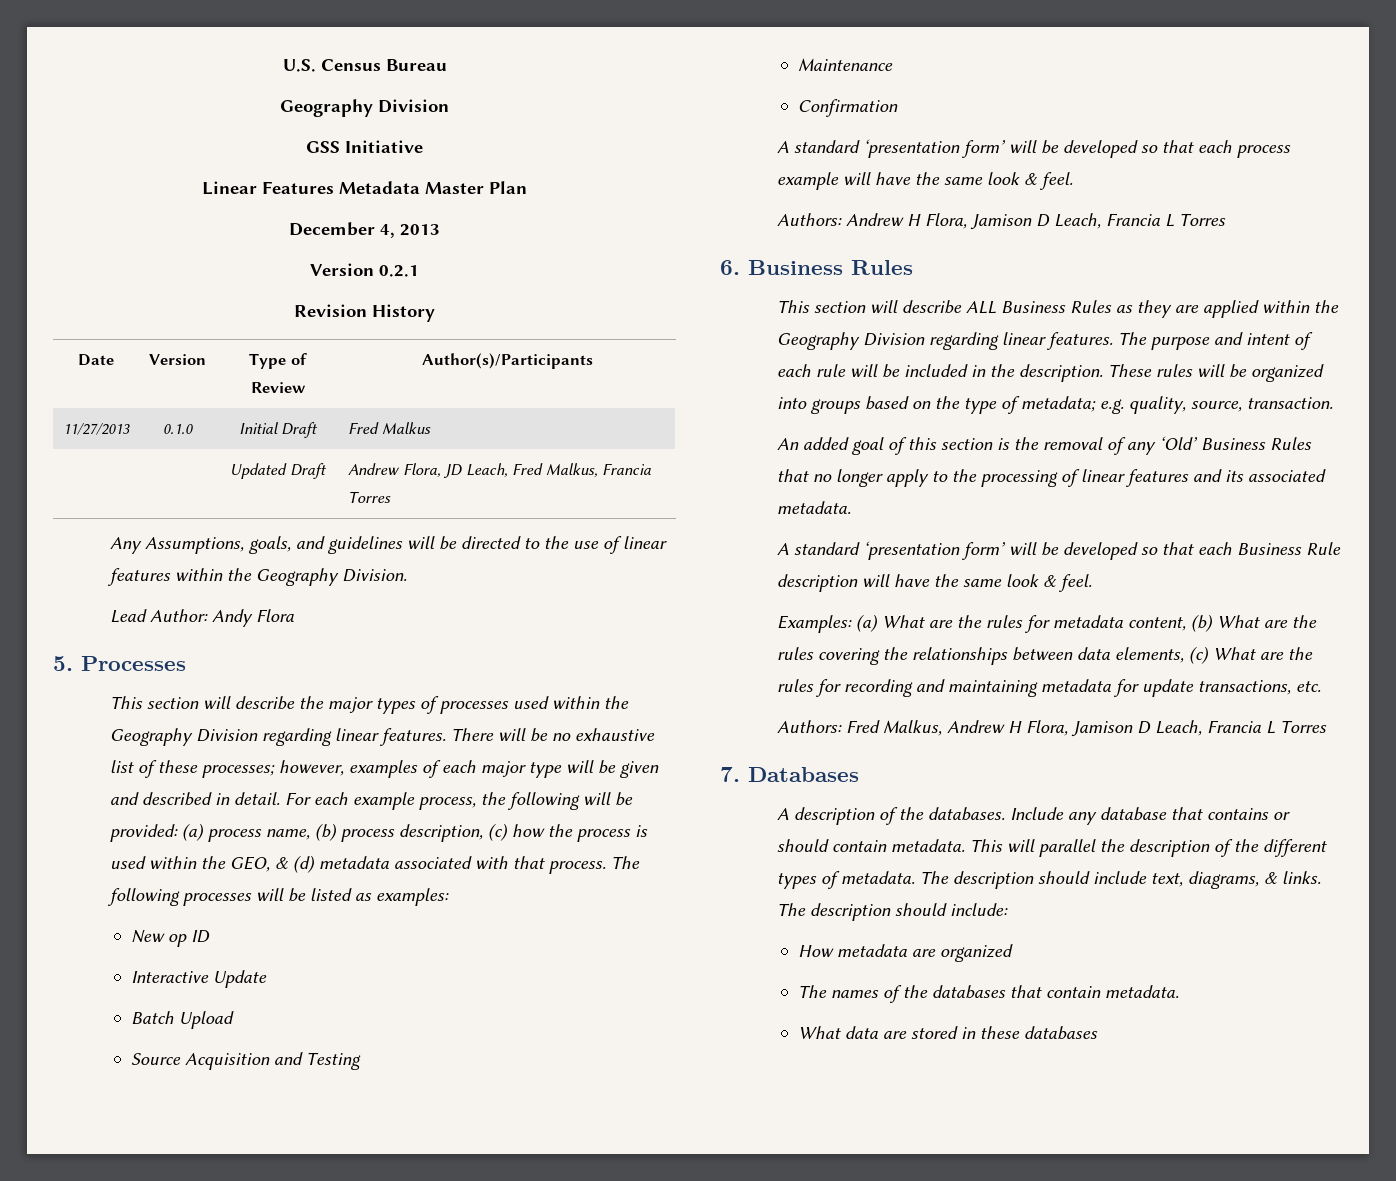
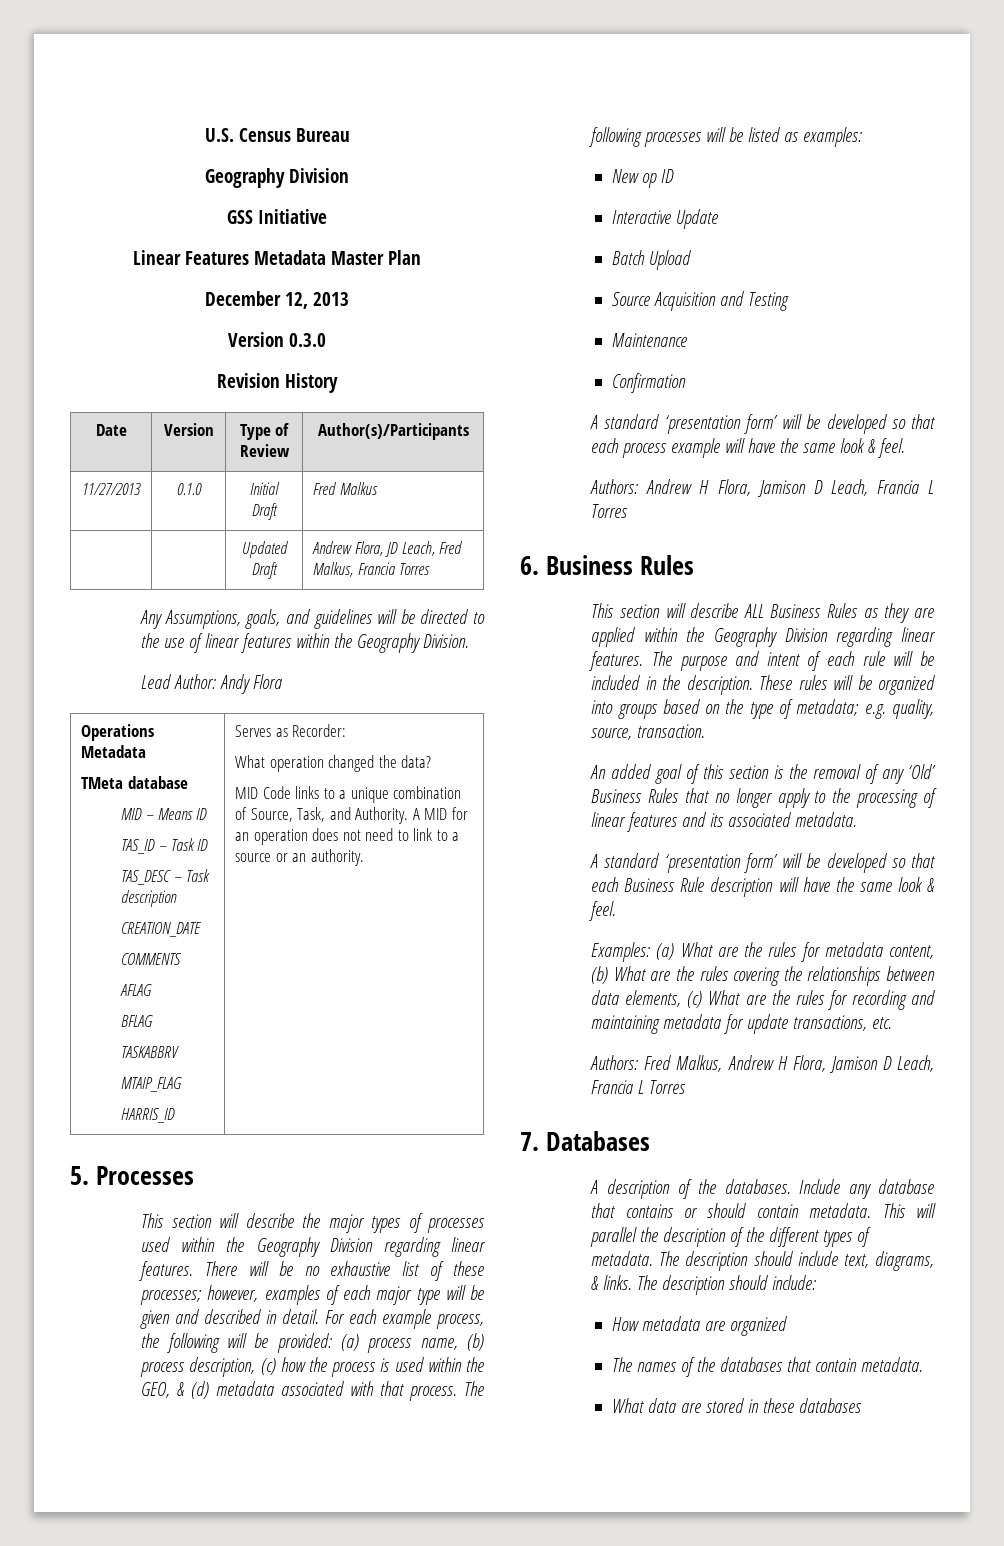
[380,224,395,238] 4, -> [285,292,308,309] 12,
[379,265,419,277] 0.2.1 -> [288,333,326,347] 0.3.0
(295, 615) none -> [81,724,155,741] [81,745,147,758] [81,776,188,789] [121,808,208,820] [121,838,209,854] [121,869,210,885] [121,890,178,907] [121,922,203,937] [121,953,182,965] [120,984,153,996] [121,1015,154,1027] [121,1046,180,1058] [121,1077,183,1092] [121,1108,176,1123] [235,724,347,737] [235,755,432,772] [235,786,462,803] [235,807,468,824] [235,828,460,845] [235,849,364,866] // Operations Metadata // TMeta database // MID – Means ID // TAS_ID – Task ID // TAS_DESC – Task description // CREATION_DATE // COMMENTS // AFLAG // BFLAG // TASKABBRV // MTAIP_FLAG // HARRIS_ID | Serves as Recorder: // What operation changed the data? // MID Code links to a unique combination of Source, Task, and Authority. A MID for an operation does not need to link to a source or an authority.

